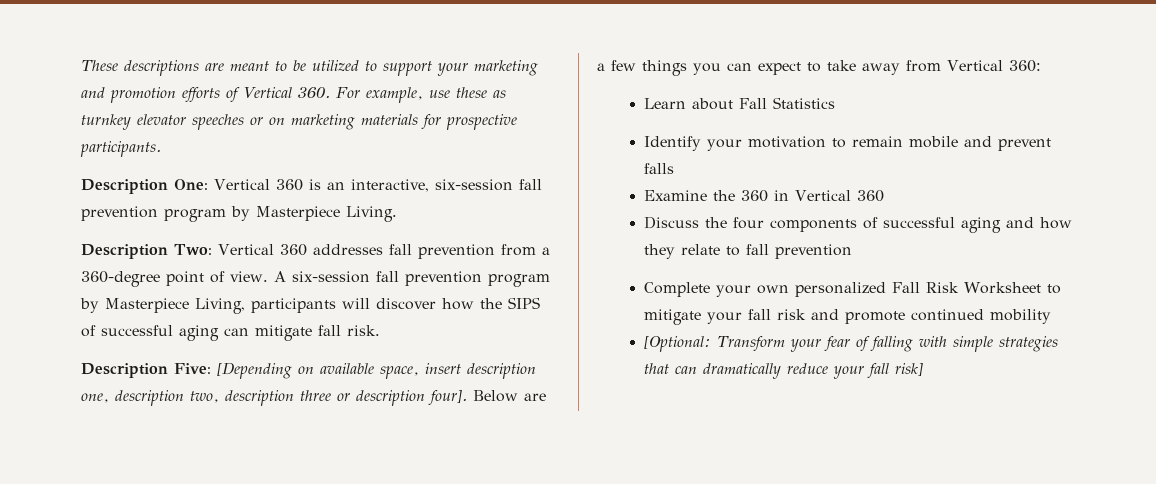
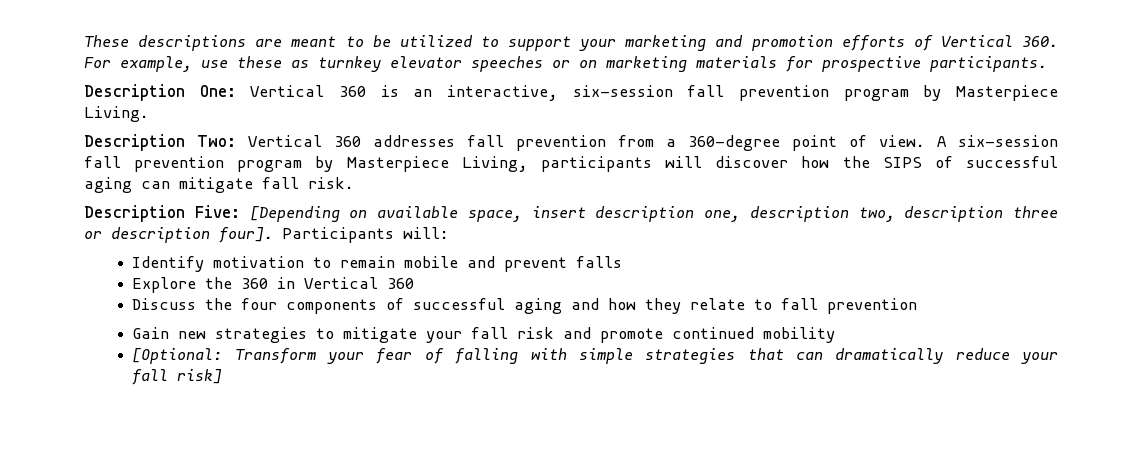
[473,390,546,402] [597,60,1041,76] [644,97,836,110] Below are a few things you can expect to take away from Vertical 360: // Learn about Fall Statistics -> [282,227,449,243] Participants will:
[707,139,743,151] your -> (205, 264) none
[644,190,708,201] Examine -> [132,277,197,293] Explore
[644,282,1042,297] Complete your own personalized Fall Risk Worksheet -> [132,327,308,343] Gain new strategies

